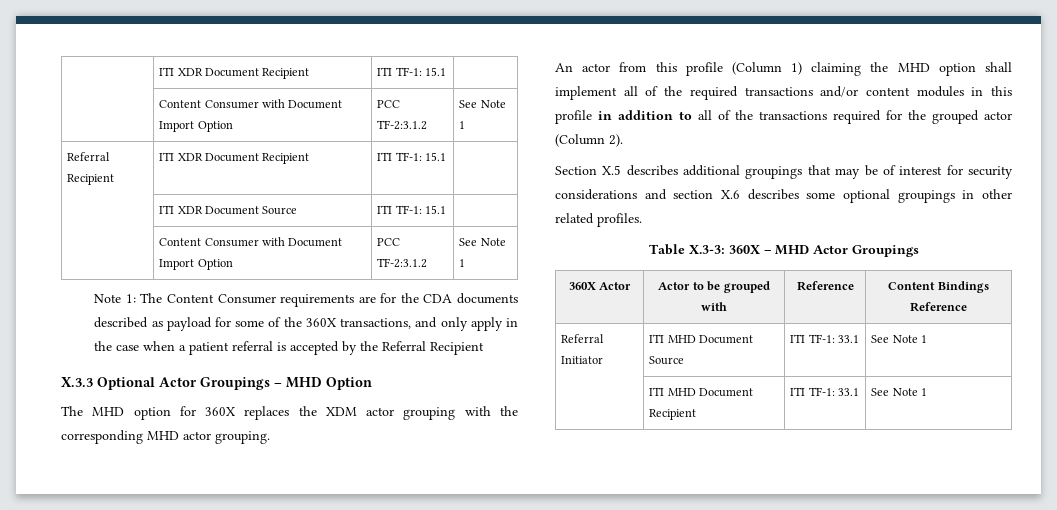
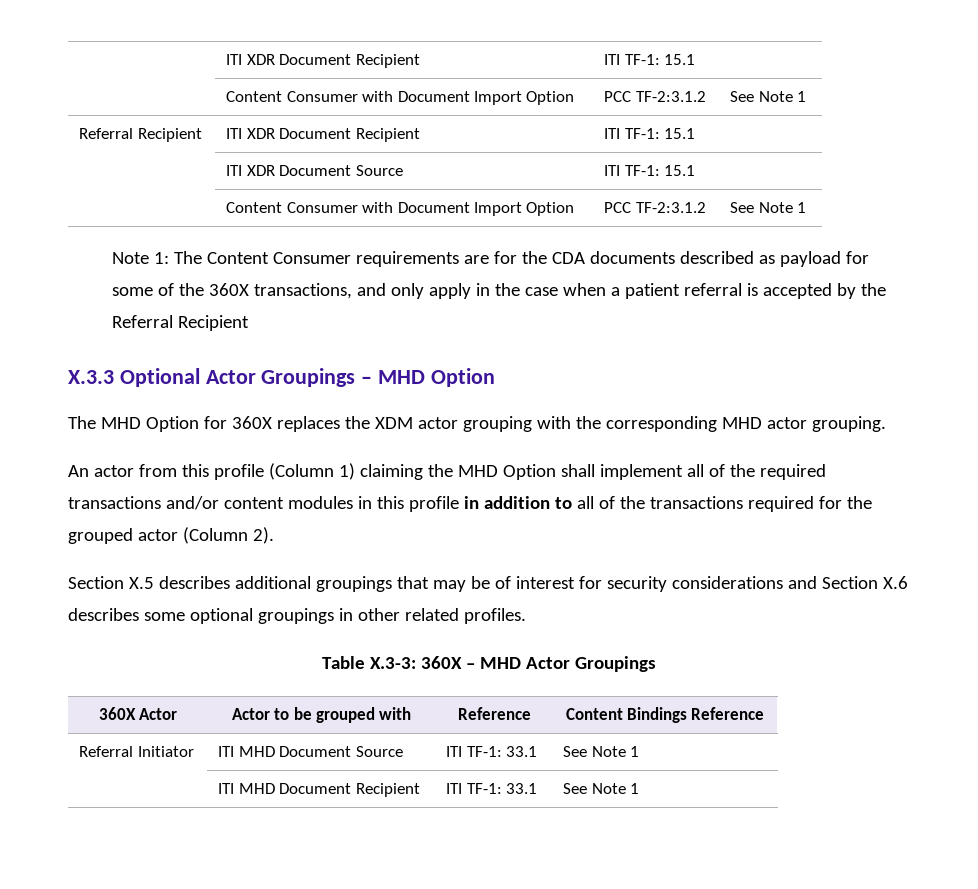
[133,407,171,420] option -> [145,416,199,432] Option
[938,63,976,76] option -> [502,464,556,480] Option
[673,190,714,199] section -> [821,576,878,589] Section

